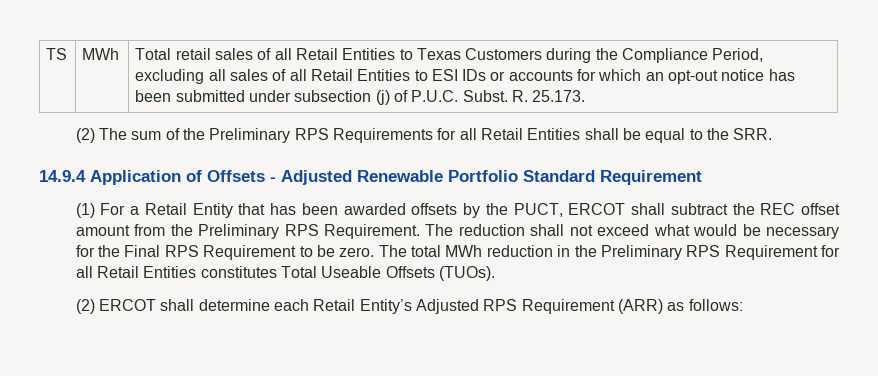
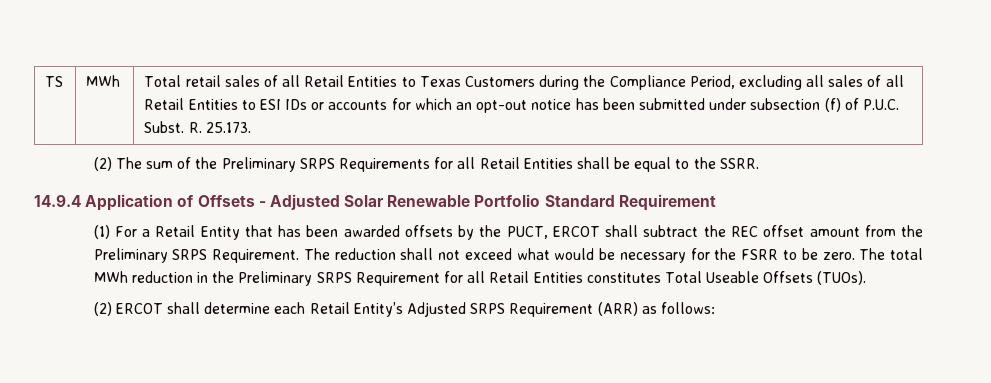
[375,90,390,105] (j) -> [824,98,841,112] (f)
[294,128,329,140] RPS -> [299,158,335,169] SRPS
[733,128,773,140] SRR. -> [719,158,759,169] SSRR.
(352, 177) none -> [344,195,385,207] Solar
[284,224,319,236] RPS -> [172,249,208,260] SRPS
[124,245,297,260] Final RPS Requirement -> [741,249,779,260] FSRR
[686,245,721,257] RPS -> [316,272,352,283] SRPS
[483,299,518,311] RPS -> [470,303,506,314] SRPS

